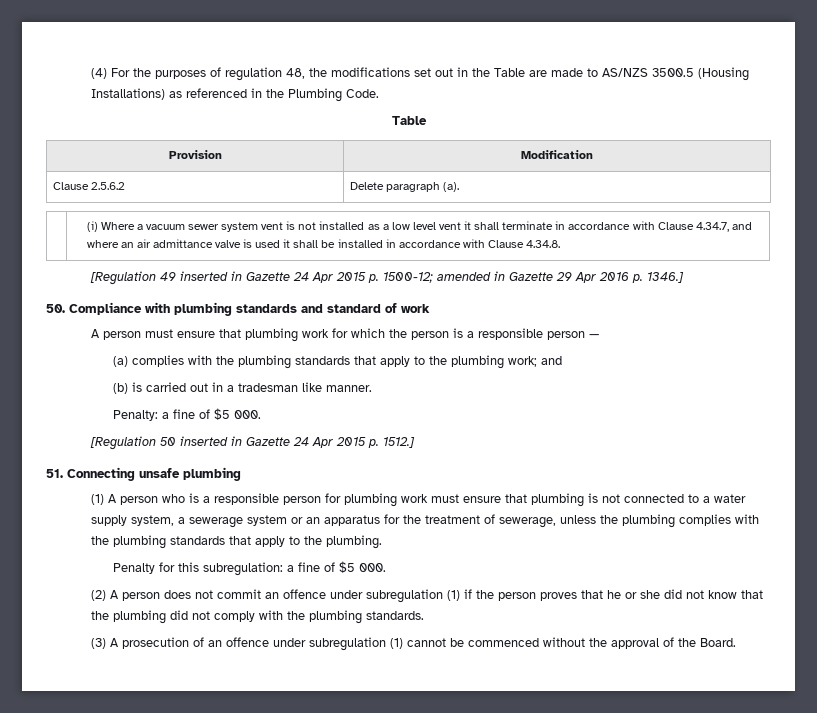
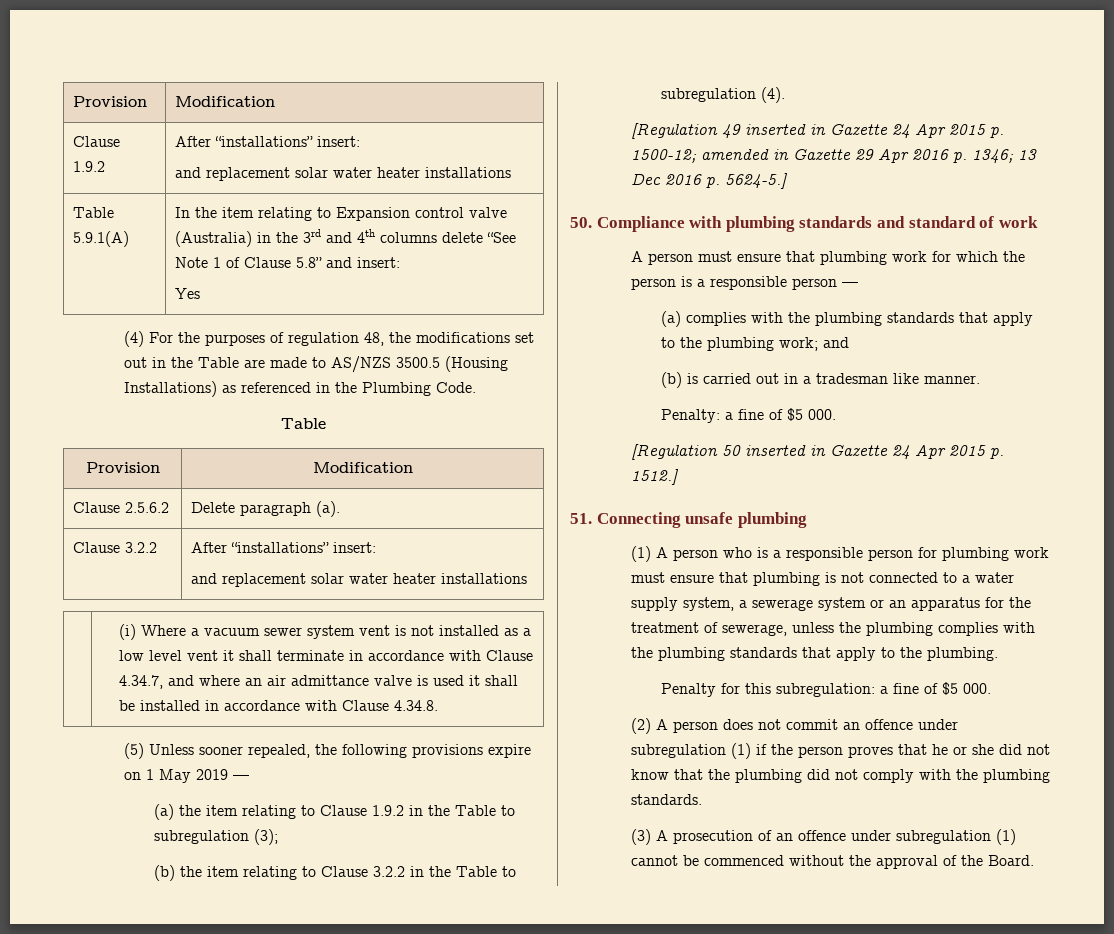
(90, 73) none -> [73,96,148,107] [175,96,276,107] [73,136,121,147] [73,161,106,172] [175,136,361,147] [175,167,512,181] [73,207,115,218] [73,231,130,247] [175,207,508,221] [175,229,517,247] [175,257,401,268] [175,288,201,299] Provision | Modification // Clause 1.9.2 | After “installations” insert: // and replacement solar water heater installations // Table 5.9.1(A) | In the item relating to Expansion control valve (Australia) in the 3rd and 4th columns delete “See Note 1 of Clause 5.8” and insert: // Yes //
(460, 187) none -> [73,542,158,553] [191,542,377,553] [191,573,528,587] // Clause 3.2.2 | After “installations” insert: // and replacement solar water heater installations
(561, 244) none -> [123,743,531,759] [123,769,249,783] [153,804,515,820] [153,829,278,845] [153,865,516,881] [660,87,785,103] // (5) Unless sooner repealed, the following provisions expire on 1 May 2019 — // (a) the item relating to Clause 1.9.2 in the Table to subregulation (3); // (b) the item relating to Clause 3.2.2 in the Table to subregulation (4).
[646,272,684,283] 1346.] -> [971,149,1037,164] [630,173,788,189] 1346; 13 Dec 2016 p. 5624-5.]

